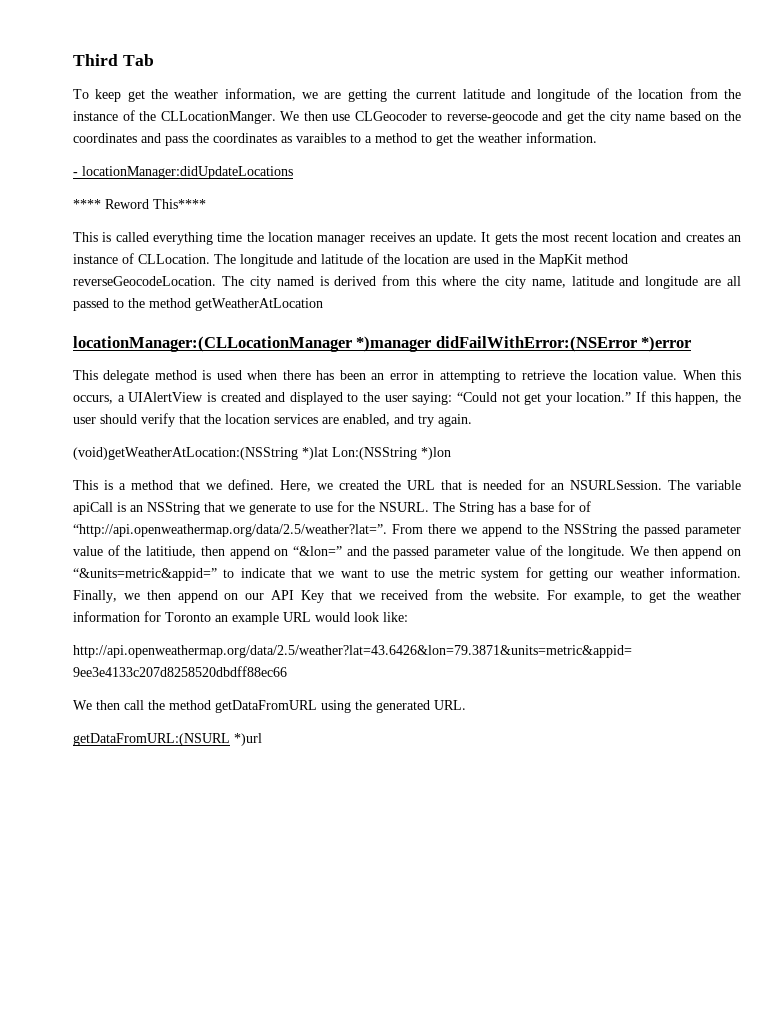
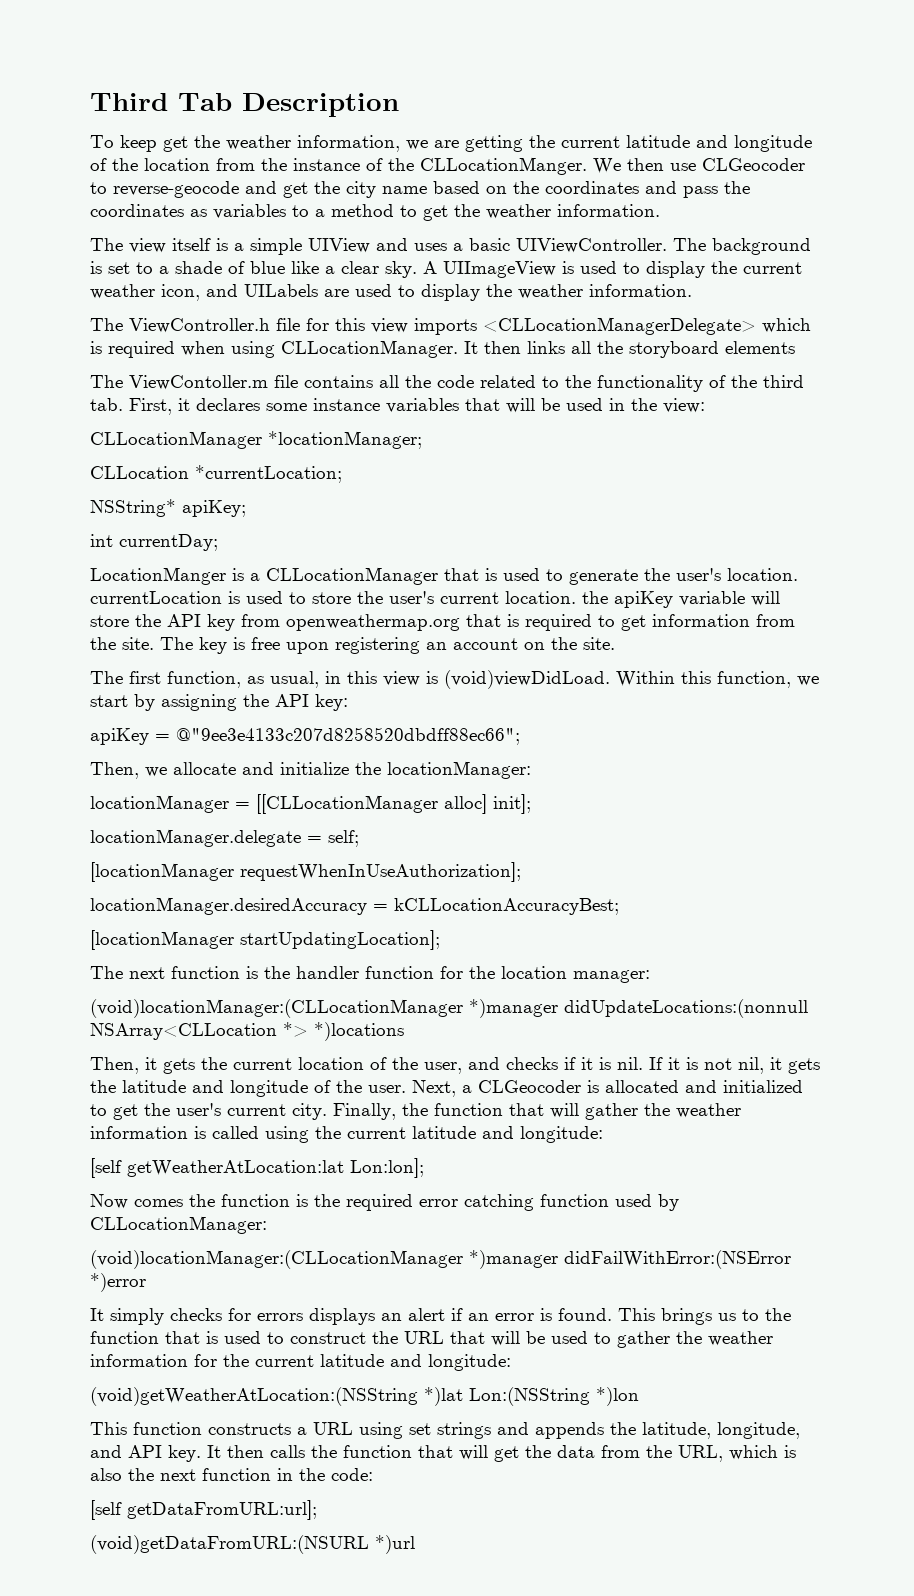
(154, 60) none -> [242,93,399,117] Description
[296,133,346,143] varaibles -> [213,204,286,219] variables
[73,166,293,179] [73,199,206,209] [73,232,741,245] [73,253,628,267] [73,275,741,289] [73,298,323,311] [73,336,692,352] [73,370,742,383] [73,391,742,405] [73,413,472,427] - locationManager:didUpdateLocations // **** Reword This**** // This is called everything time the location manager receives an update. It gets the most recent location and creates an instance of CLLocation. The longitude and latitude of the location are used in the MapKit method reverseGeocodeLocation. The city named is derived from this where the city name, latitude and longitude are all passed to the method getWeatherAtLocation // locationManager:(CLLocationManager *)manager didFailWithError:(NSError *)error // This delegate method is used when there has been an error in attempting to retrieve the location value. When this occurs, a UIAlertView is created and displayed to the user saying: “Could not get your location.” If this happen, the user should verify that the location services are enabled, and try again. -> [90,238,811,255] [90,261,802,278] [90,284,692,301] [90,317,811,335] [90,340,795,358] [90,375,804,392] [90,398,705,415] [90,431,422,449] [90,465,342,483] [90,499,246,517] [90,534,218,551] [90,567,798,585] [90,591,780,608] [90,614,795,631] [90,637,615,654] [90,670,819,689] [90,694,348,711] [90,727,520,745] [90,761,531,779] [90,794,531,814] [90,829,359,847] [90,862,521,882] [90,897,619,915] [90,930,440,950] [90,966,650,983] [90,999,808,1018] [90,1022,404,1041] [90,1057,820,1074] [90,1080,803,1097] [90,1103,741,1120] [90,1126,603,1143] [90,1158,424,1178] [90,1194,679,1211] [90,1216,267,1234] [90,1250,791,1269] [90,1273,146,1292] [90,1308,791,1325] [90,1331,773,1348] [90,1354,511,1371] The view itself is a simple UIView and uses a basic UIViewController. The background is set to a shade of blue like a clear sky. A UIImageView is used to display the current weather icon, and UILabels are used to display the weather information. // The ViewController.h file for this view imports <CLLocationManagerDelegate> which is required when using CLLocationManager. It then links all the storyboard elements // The ViewContoller.m file contains all the code related to the functionality of the third tab. First, it declares some instance variables that will be used in the view: // CLLocationManager *locationManager; // CLLocation *currentLocation; // NSString* apiKey; // int currentDay; // LocationManger is a CLLocationManager that is used to generate the user's location. currentLocation is used to store the user's current location. the apiKey variable will store the API key from openweathermap.org that is required to get information from the site. The key is free upon registering an account on the site. // The first function, as usual, in this view is (void)viewDidLoad. Within this function, we start by assigning the API key: // apiKey = @"9ee3e4133c207d8258520dbdff88ec66"; // Then, we allocate and initialize the locationManager: // locationManager = [[CLLocationManager alloc] init]; // locationManager.delegate = self; // [locationManager requestWhenInUseAuthorization]; // locationManager.desiredAccuracy = kCLLocationAccuracyBest; // [locationManager startUpdatingLocation]; // The next function is the handler function for the location manager: // (void)locationManager:(CLLocationManager *)manager didUpdateLocations:(nonnull NSArray<CLLocation *> *)locations // Then, it gets the current location of the user, and checks if it is nil. If it is not nil, it gets the latitude and longitude of the user. Next, a CLGeocoder is allocated and initialized to get the user's current city. Finally, the function that will gather the weather information is called using the current latitude and longitude: // [self getWeatherAtLocation:lat Lon:lon]; // Now comes the function is the required error catching function used by CLLocationManager: // (void)locationManager:(CLLocationManager *)manager didFailWithError:(NSError *)error // It simply checks for errors displays an alert if an error is found. This brings us to the function that is used to construct the URL that will be used to gather the weather information for the current latitude and longitude:
[103,479,742,492] [73,501,591,515] [73,524,741,537] [73,545,741,559] [73,567,741,581] [73,589,742,603] [73,611,408,625] [73,645,632,658] [73,666,287,677] [73,700,466,713] [73,733,230,746] is a method that we defined. Here, we created the URL that is needed for an NSURLSession. The variable apiCall is an NSString that we generate to use for the NSURL. The String has a base for of “http://api.openweathermap.org/data/2.5/weather?lat=”. From there we append to the NSString the passed parameter value of the latitiude, then append on “&lon=” and the passed parameter value of the longitude. We then append on “&units=metric&appid=” to indicate that we want to use the metric system for getting our weather information. Finally, we then append on our API Key that we received from the website. For example, to get the weather information for Toronto an example URL would look like: // http://api.openweathermap.org/data/2.5/weather?lat=43.6426&lon=79.3871&units=metric&appid= 9ee3e4133c207d8258520dbdff88ec66 // We then call the method getDataFromURL using the generated URL. // getDataFromURL:(NSURL -> [133,1422,800,1439] [90,1445,796,1462] [90,1468,373,1481] [90,1500,317,1520] [90,1535,369,1554] function constructs a URL using set strings and appends the latitude, longitude, and API key. It then calls the function that will get the data from the URL, which is also the next function in the code: // [self getDataFromURL:url]; // (void)getDataFromURL:(NSURL

